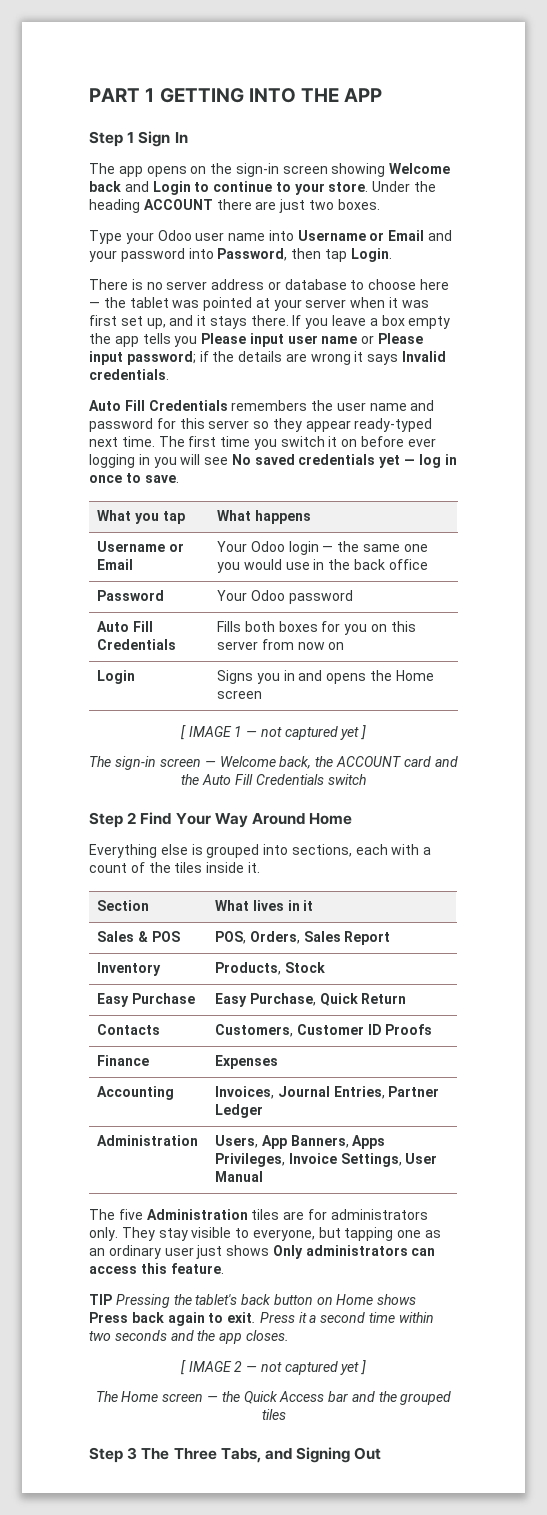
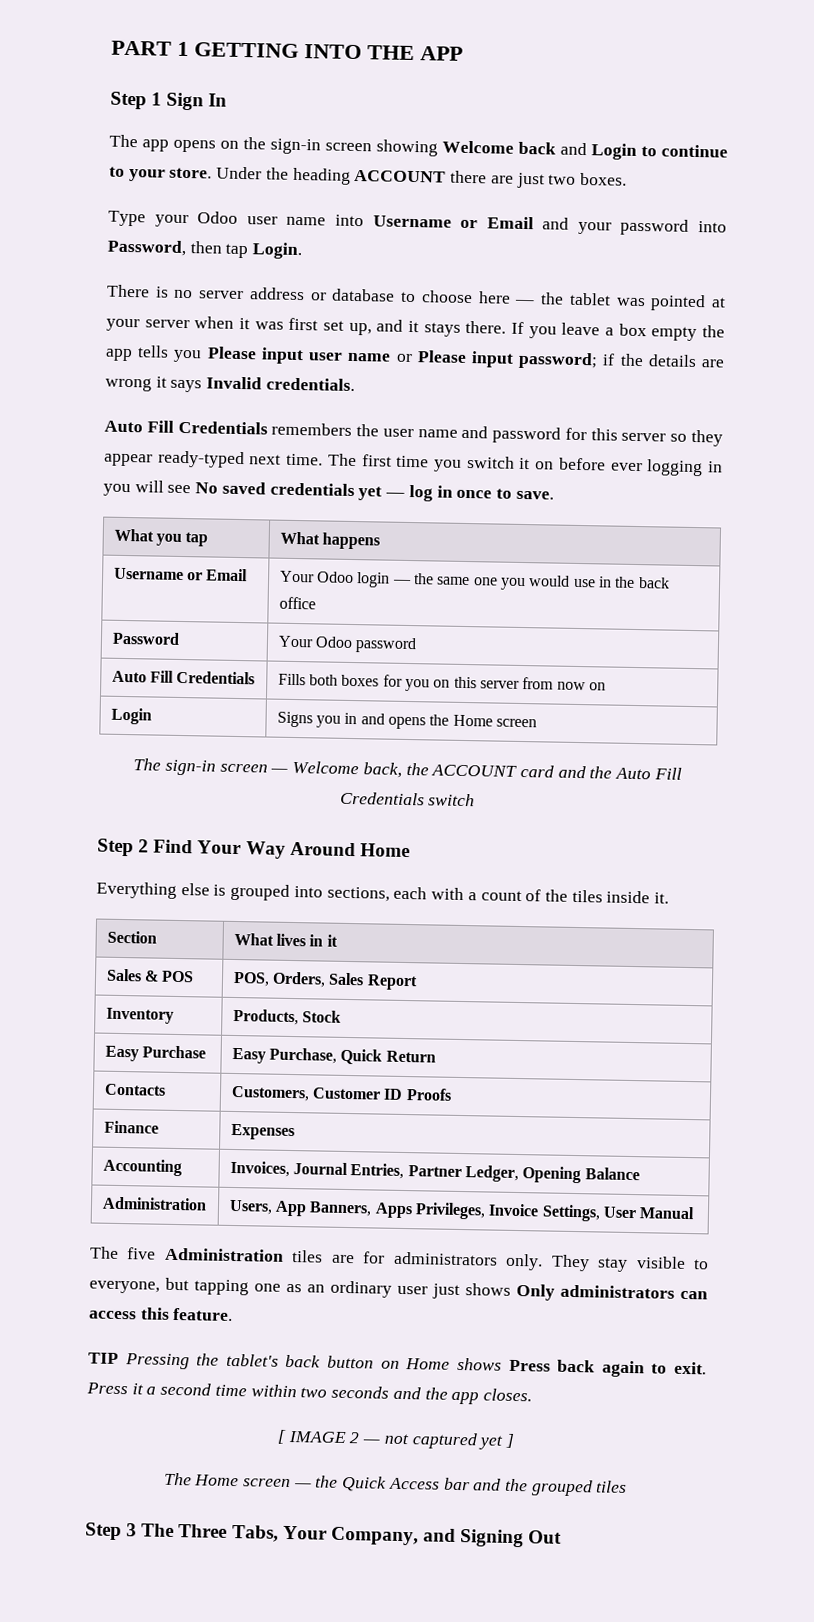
[180,725,367,740] // [ IMAGE 1 — not captured yet ] -> (538, 723) none
[215,1104,264,1118] Ledger -> [465,1165,640,1184] Ledger, Opening Balance
(261, 1455) none -> [282,1525,419,1546] Your Company,

